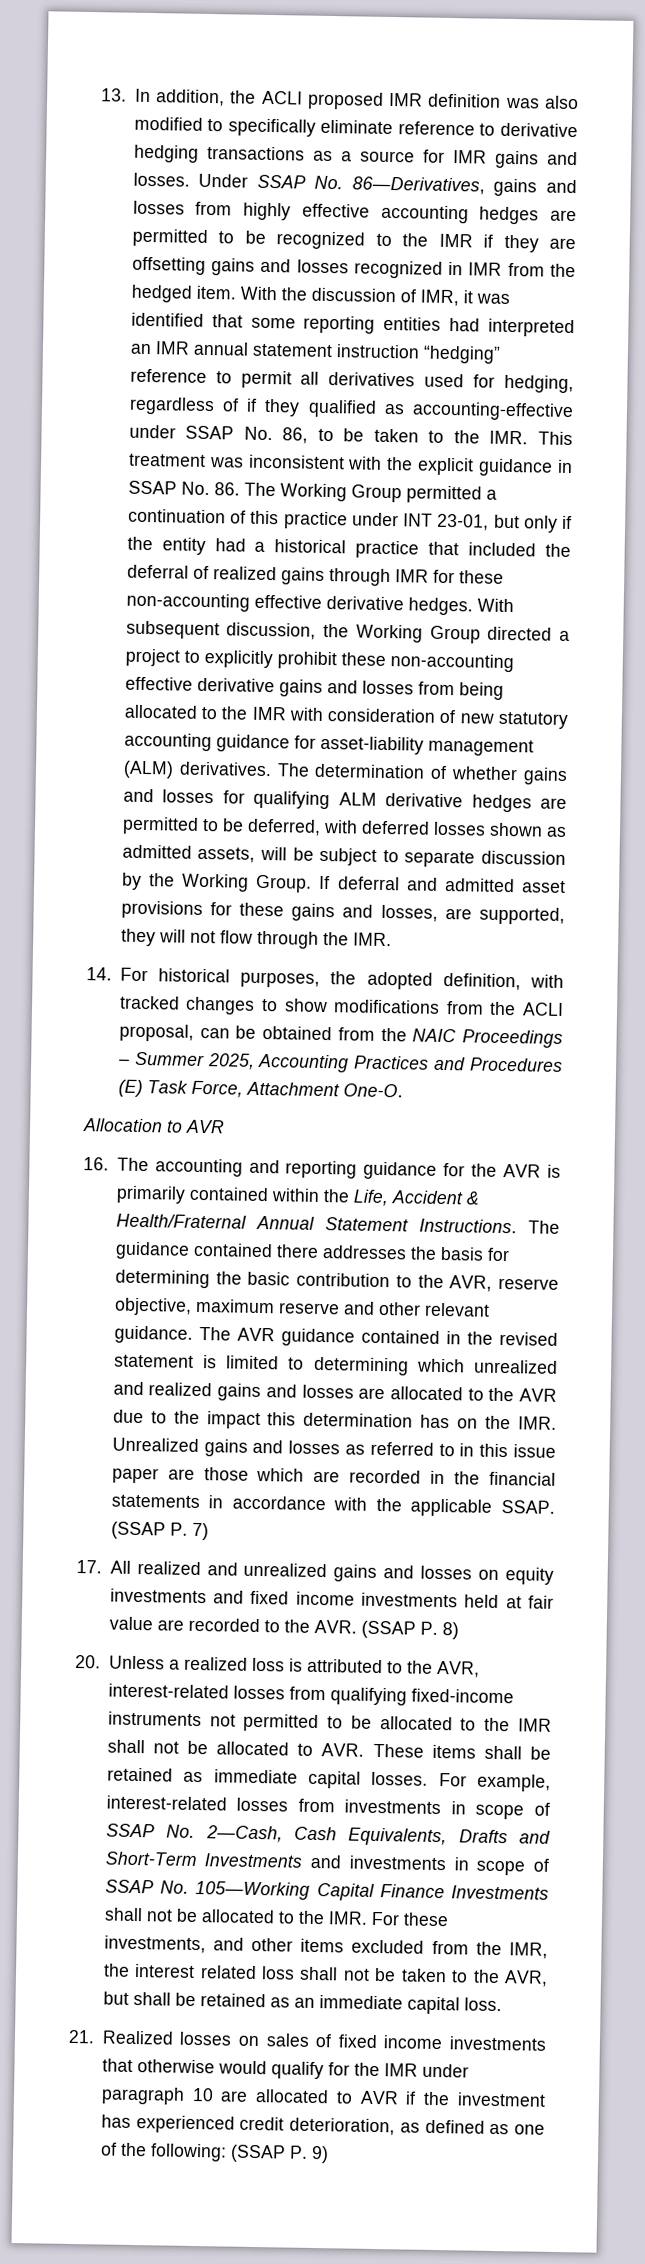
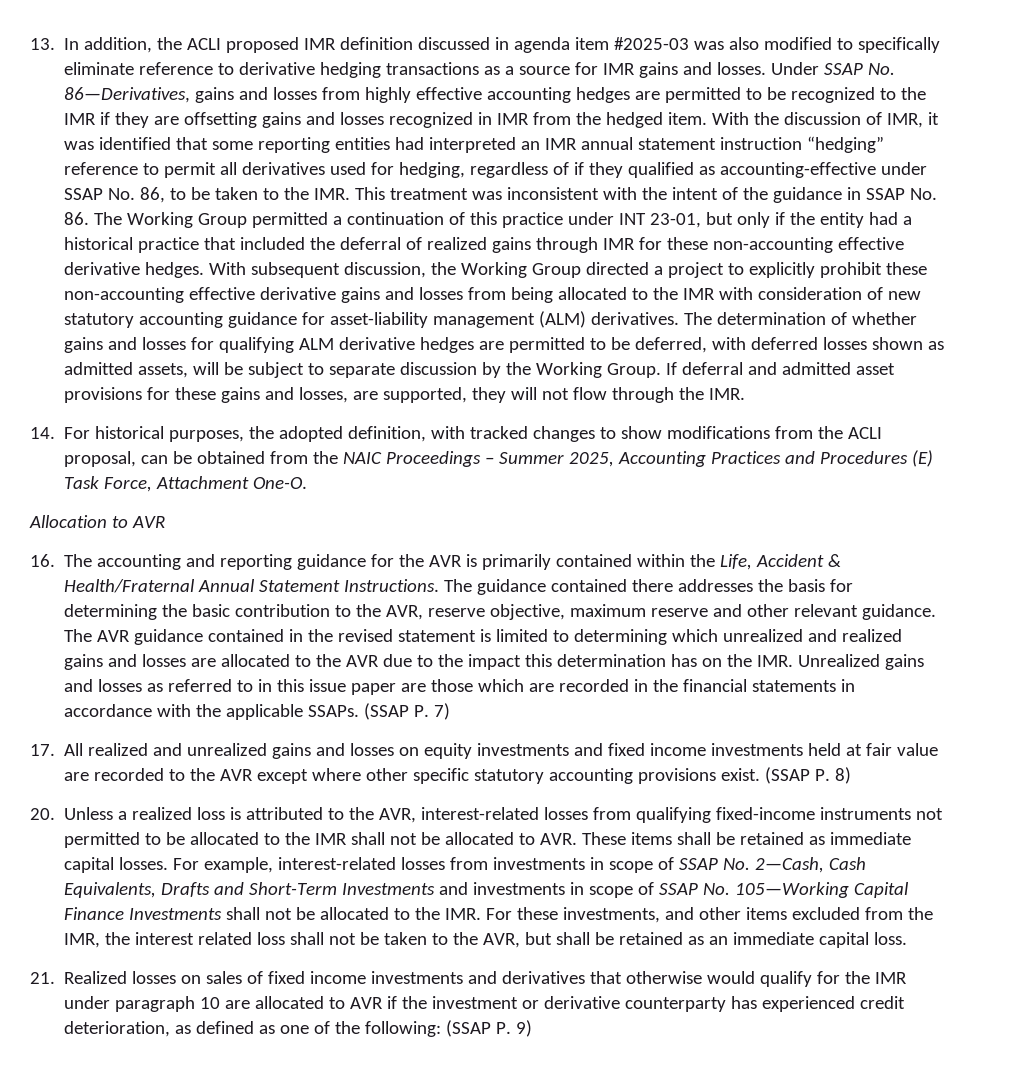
(502, 100) none -> [418,37,690,53] discussed in agenda item #2025-03
[417,457,475,476] explicit -> [672,187,769,200] intent of the
[501,1500,555,1514] SSAP. -> [308,705,360,717] SSAPs.
[313,1619,357,1634] AVR. -> [220,768,761,784] AVR except where other specific statutory accounting provisions exist.
(547, 2043) none -> [468,971,586,984] and derivatives
(546, 2099) none -> [522,996,727,1012] or derivative counterparty

